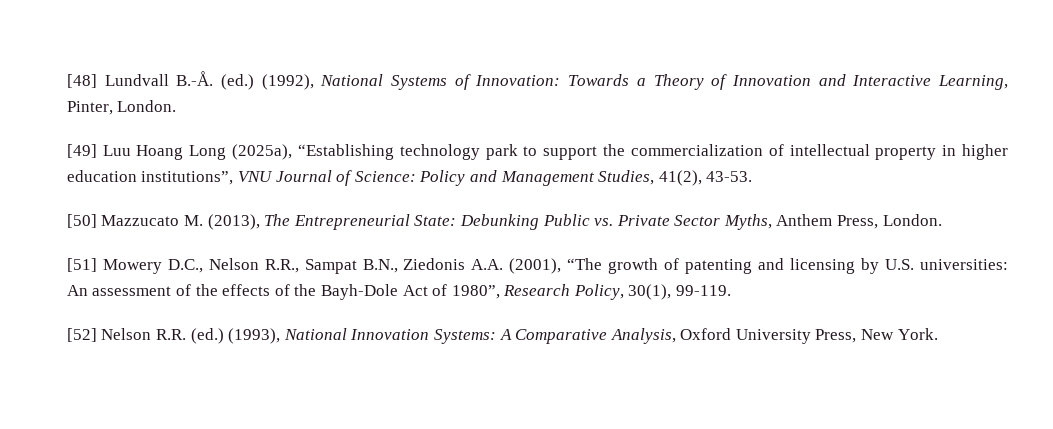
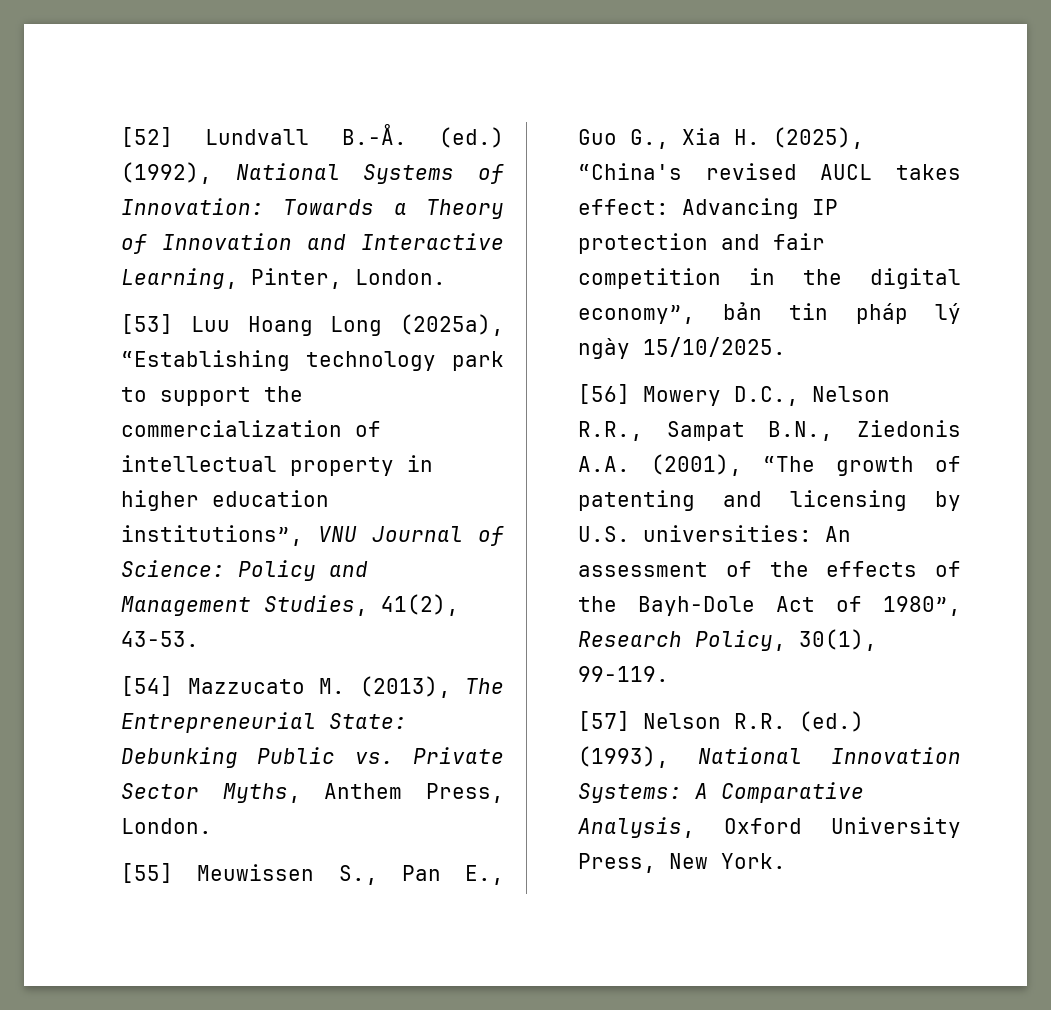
[66,74,97,88] [48] -> [121,127,174,147] [52]
[66,144,97,158] [49] -> [121,314,174,334] [53]
[66,214,97,228] [50] -> [121,676,174,696] [54]
[66,258,97,272] [51] -> [121,863,504,885] [578,127,865,149] [578,163,961,180] [578,198,839,219] [578,233,826,254] [578,268,961,289] [578,302,961,324] [578,337,787,359] [578,384,631,404] [55] Meuwissen S., Pan E., Guo G., Xia H. (2025), “China's revised AUCL takes effect: Advancing IP protection and fair competition in the digital economy”, bản tin pháp lý ngày 15/10/2025. // [56]
[66,328,97,342] [52] -> [578,711,631,731] [57]

